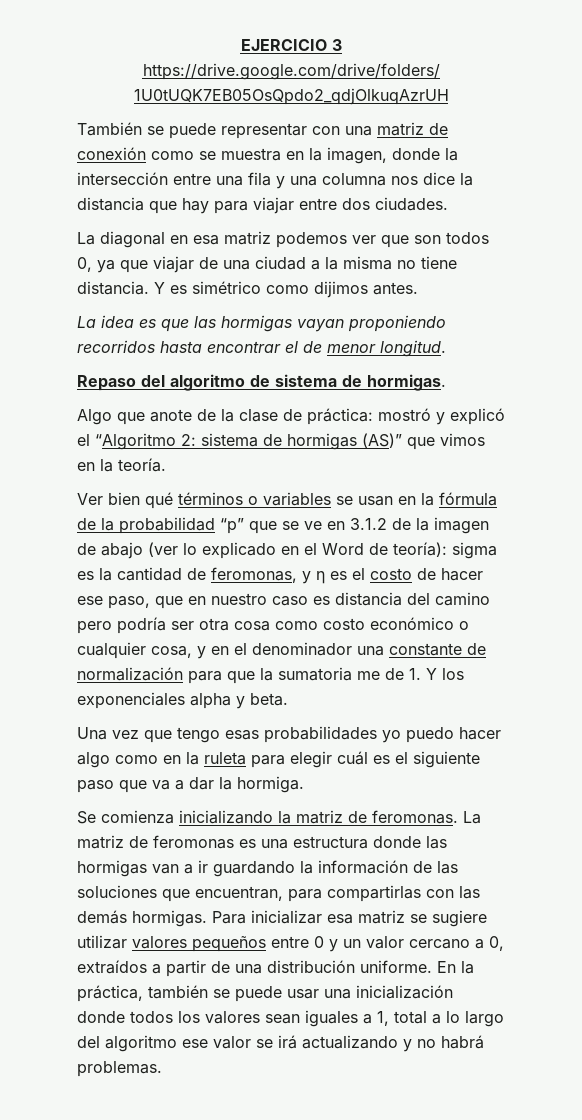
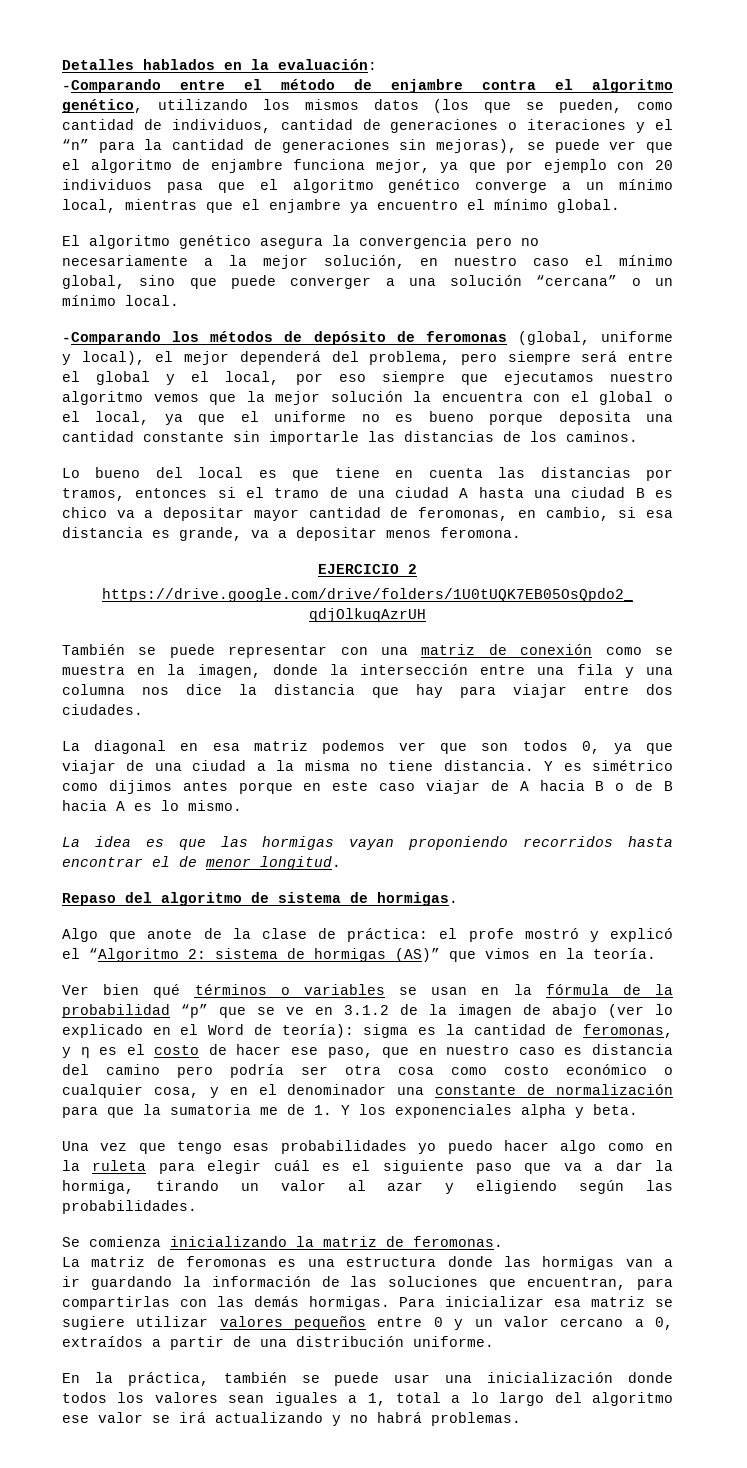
[240,39,342,51] EJERCICIO 3 -> [62,59,377,70] [62,79,673,93] [62,99,674,113] [62,119,674,133] [62,139,674,153] [62,159,673,173] [62,179,674,193] [62,199,620,213] [62,235,539,249] [62,255,674,269] [62,275,673,289] [62,295,179,306] [62,331,673,345] [62,351,673,365] [62,371,674,385] [62,391,673,405] [62,411,673,425] [62,431,638,445] [62,467,673,481] [62,487,673,501] [62,507,674,521] [62,527,521,541] [318,564,417,574] Detalles hablados en la evaluación: // -Comparando entre el método de enjambre contra el algoritmo genético, utilizando los mismos datos (los que se pueden, como cantidad de individuos, cantidad de generaciones o iteraciones y el “n” para la cantidad de generaciones sin mejoras), se puede ver que el algoritmo de enjambre funciona mejor, ya que por ejemplo con 20 individuos pasa que el algoritmo genético converge a un mínimo local, mientras que el enjambre ya encuentro el mínimo global. // El algoritmo genético asegura la convergencia pero no necesariamente a la mejor solución, en nuestro caso el mínimo global, sino que puede converger a una solución “cercana” o un mínimo local. // -Comparando los métodos de depósito de feromonas (global, uniforme y local), el mejor dependerá del problema, pero siempre será entre el global y el local, por eso siempre que ejecutamos nuestro algoritmo vemos que la mejor solución la encuentra con el global o el local, ya que el uniforme no es bueno porque deposita una cantidad constante sin importarle las distancias de los caminos. // Lo bueno del local es que tiene en cuenta las distancias por tramos, entonces si el tramo de una ciudad A hasta una ciudad B es chico va a depositar mayor cantidad de feromonas, en cambio, si esa distancia es grande, va a depositar menos feromona. // EJERCICIO 2
[373,282,418,295] antes. -> [182,780,673,794] [62,800,242,811] antes porque en este caso viajar de A hacia B o de B hacia A es lo mismo.
(373, 416) none -> [439,928,514,942] el profe
[237,776,304,793] hormiga. -> [62,1180,674,1194] [62,1200,197,1214] hormiga, tirando un valor al azar y eligiendo según las probabilidades.
(458, 817) none -> (503, 1241) //
(432, 966) none -> (494, 1341) //

